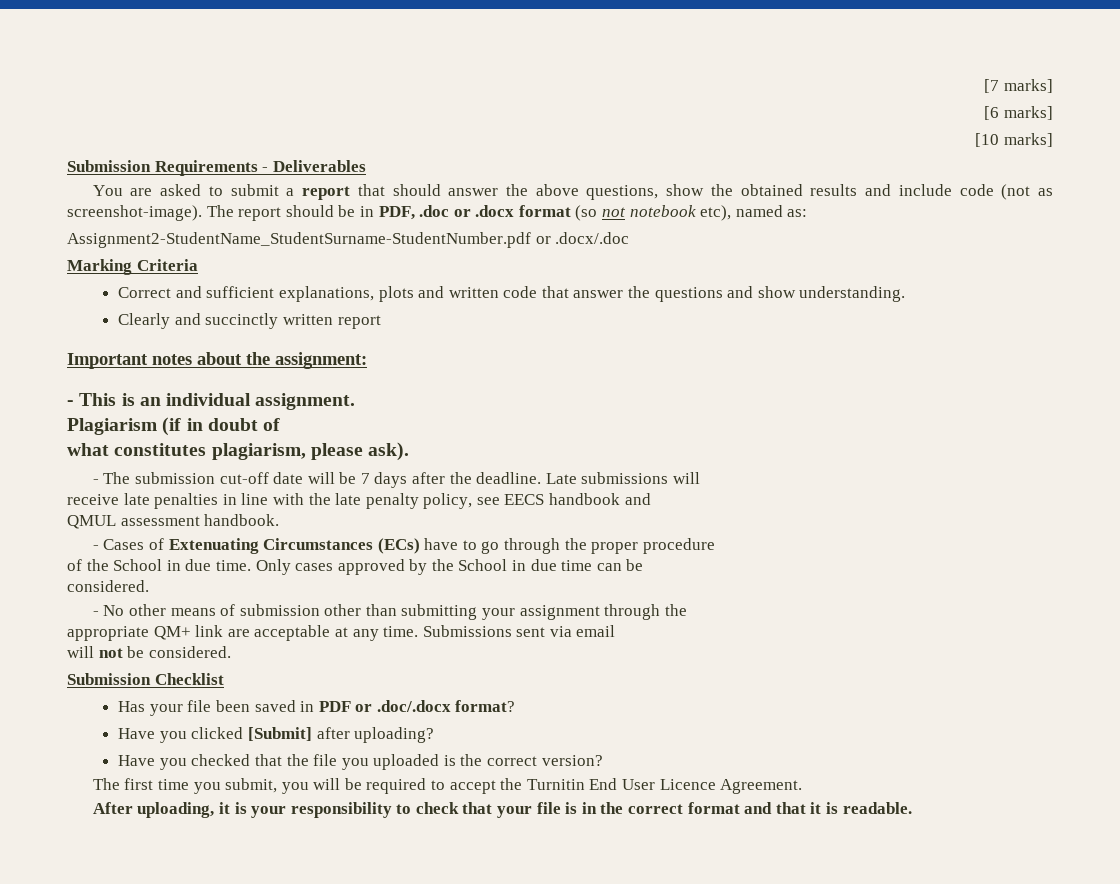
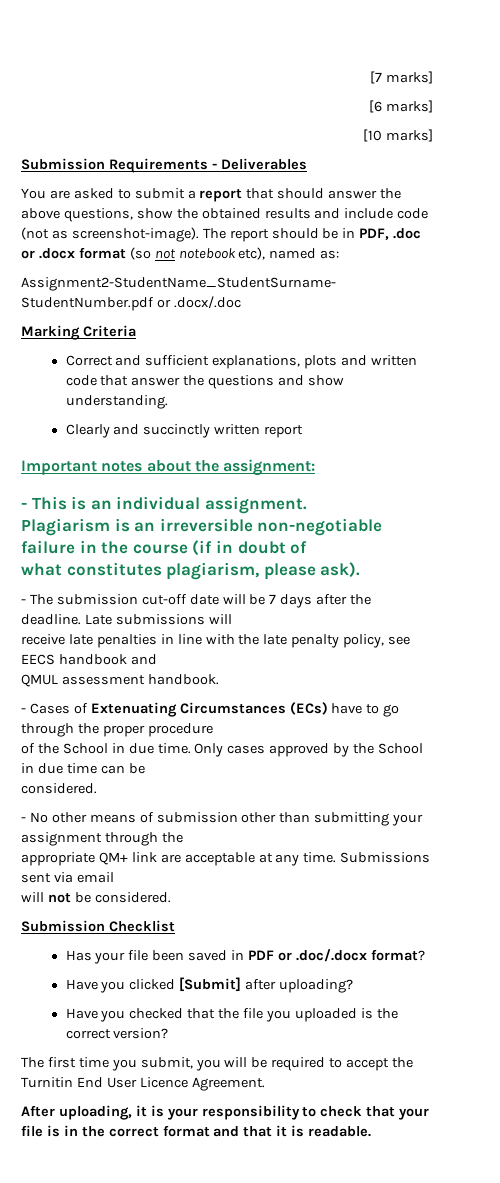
(157, 426) none -> [114,518,383,536] [21,540,188,554] is an irreversible non-negotiable failure in the course

